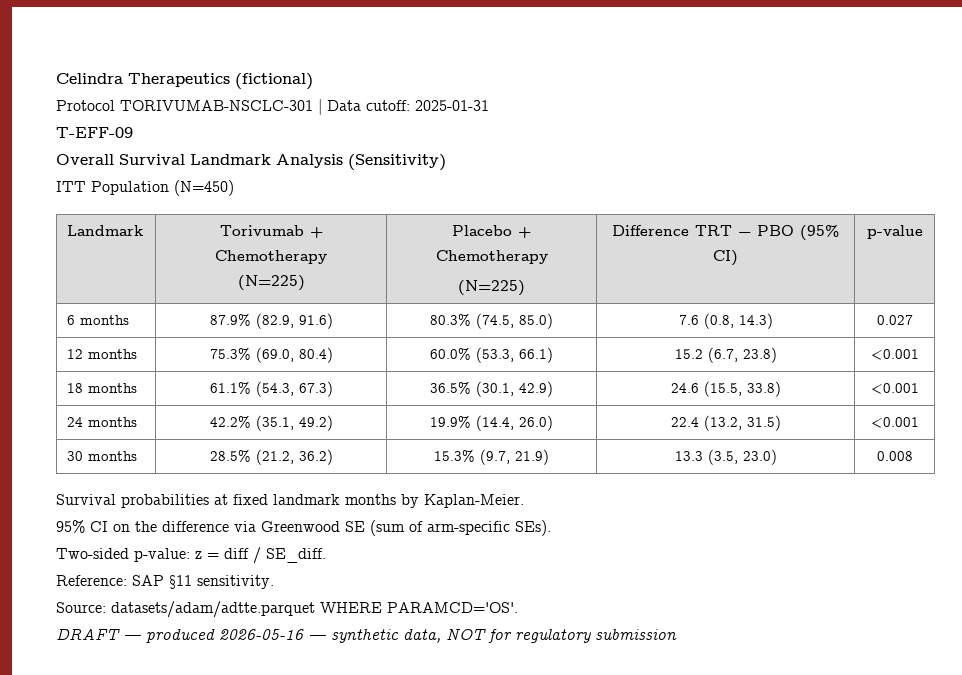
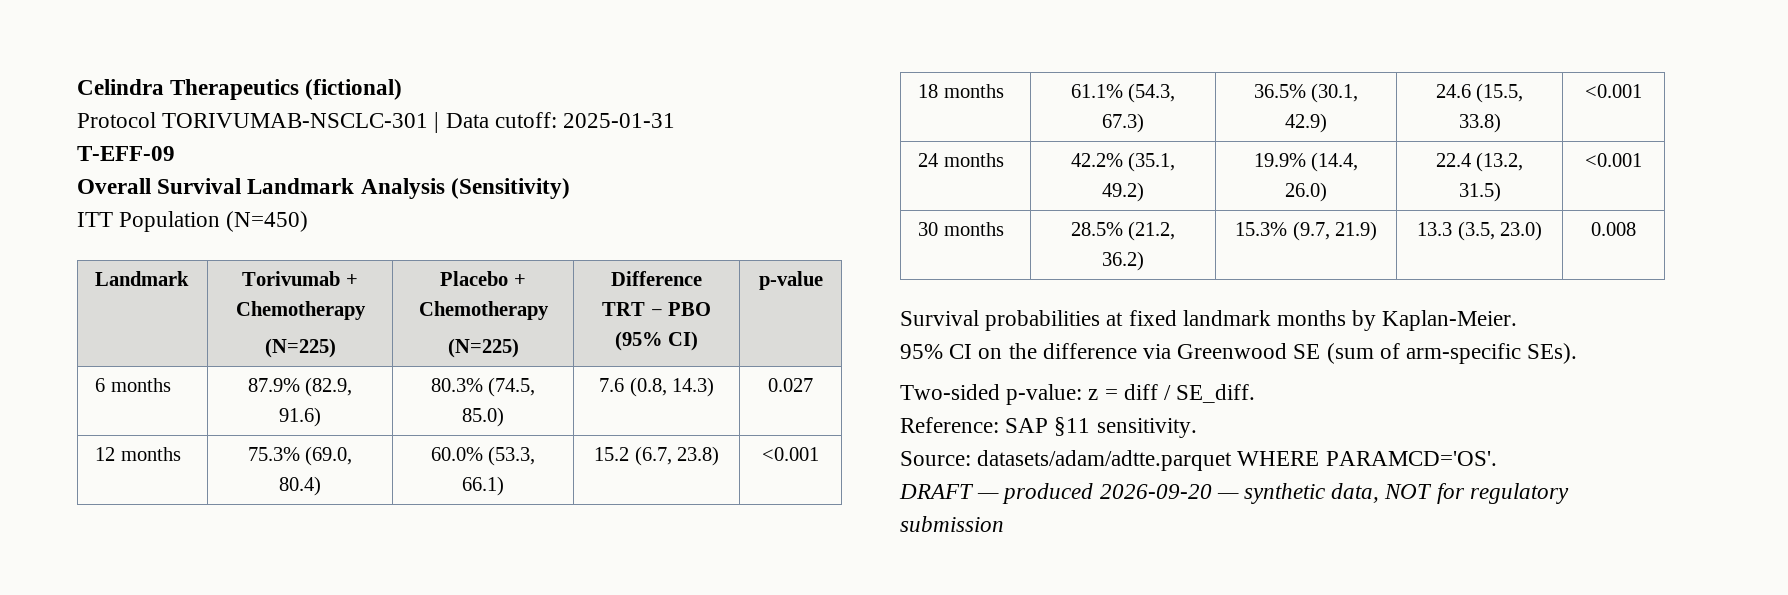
[219,629,304,640] 2026-05-16 -> [1099,484,1212,499] 2026-09-20

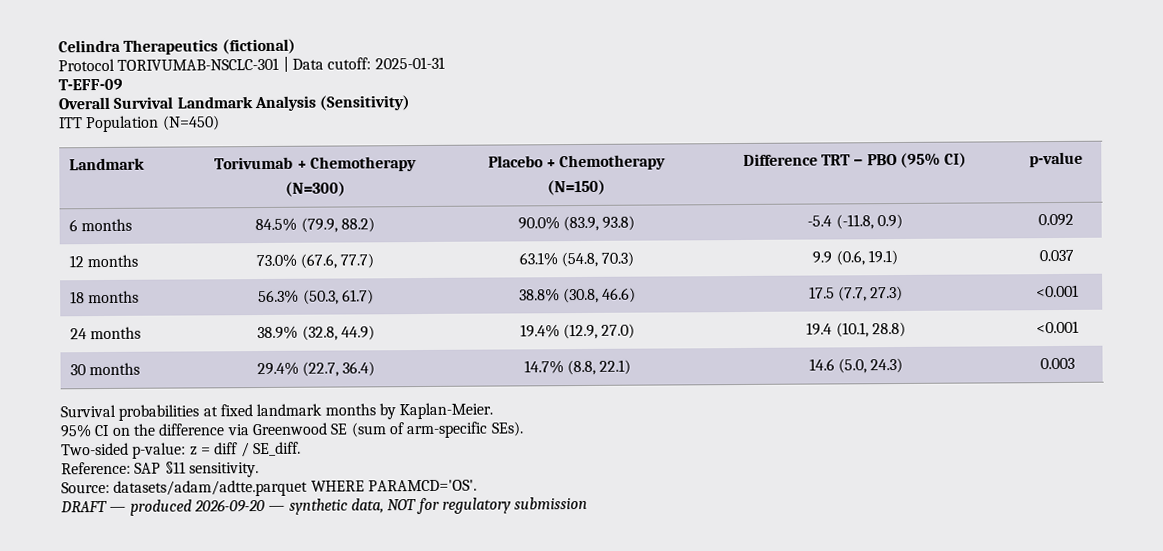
[264,338,336,358] (N=225) -> [284,181,346,197] (N=300)
[447,338,519,358] (N=225) -> [547,179,606,196] (N=150)
[247,377,353,397] [279,407,321,427] [430,377,536,397] [462,407,504,427] [598,377,715,397] [768,378,813,392] [95,447,181,461] [247,446,353,466] [279,476,321,496] [430,446,536,466] [462,476,504,496] [593,446,720,466] [762,447,819,461] [918,84,1004,98] [1070,83,1176,103] [1102,113,1144,133] [1253,83,1359,103] [1285,113,1327,133] [1435,83,1524,103] [1458,113,1501,133] [1585,84,1642,98] [918,153,1004,167] [1070,152,1176,172] [1102,182,1144,202] [1253,152,1359,172] [1285,182,1327,202] [1435,152,1524,172] [1458,182,1501,202] [1585,153,1642,167] [918,222,1004,236] [1070,221,1176,241] [1102,251,1144,271] [1234,221,1378,241] [1416,221,1543,241] [1591,222,1636,236] 87.9% (82.9, 91.6) | 80.3% (74.5, 85.0) | 7.6 (0.8, 14.3) | 0.027 // 12 months | 75.3% (69.0, 80.4) | 60.0% (53.3, 66.1) | 15.2 (6.7, 23.8) | <0.001 // 18 months | 61.1% (54.3, 67.3) | 36.5% (30.1, 42.9) | 24.6 (15.5, 33.8) | <0.001 // 24 months | 42.2% (35.1, 49.2) | 19.9% (14.4, 26.0) | 22.4 (13.2, 31.5) | <0.001 // 30 months | 28.5% (21.2, 36.2) | 15.3% (9.7, 21.9) | 13.3 (3.5, 23.0) | 0.008 -> [255,217,375,233] [517,215,636,232] [807,213,903,230] [1038,213,1074,227] [68,254,139,268] [255,253,375,269] [518,251,635,268] [812,250,898,266] [1038,249,1074,262] [69,290,140,304] [258,289,374,305] [518,287,637,304] [808,285,904,302] [1035,284,1079,298] [69,326,142,340] [257,325,375,341] [519,323,636,340] [806,321,906,338] [1035,320,1079,334] [69,362,141,376] [256,361,376,377] [523,359,632,376] [808,357,904,374] [1039,357,1075,370] 84.5% (79.9, 88.2) | 90.0% (83.9, 93.8) | -5.4 (-11.8, 0.9) | 0.092 // 12 months | 73.0% (67.6, 77.7) | 63.1% (54.8, 70.3) | 9.9 (0.6, 19.1) | 0.037 // 18 months | 56.3% (50.3, 61.7) | 38.8% (30.8, 46.6) | 17.5 (7.7, 27.3) | <0.001 // 24 months | 38.9% (32.8, 44.9) | 19.4% (12.9, 27.0) | 19.4 (10.1, 28.8) | <0.001 // 30 months | 29.4% (22.7, 36.4) | 14.7% (8.8, 22.1) | 14.6 (5.0, 24.3) | 0.003

